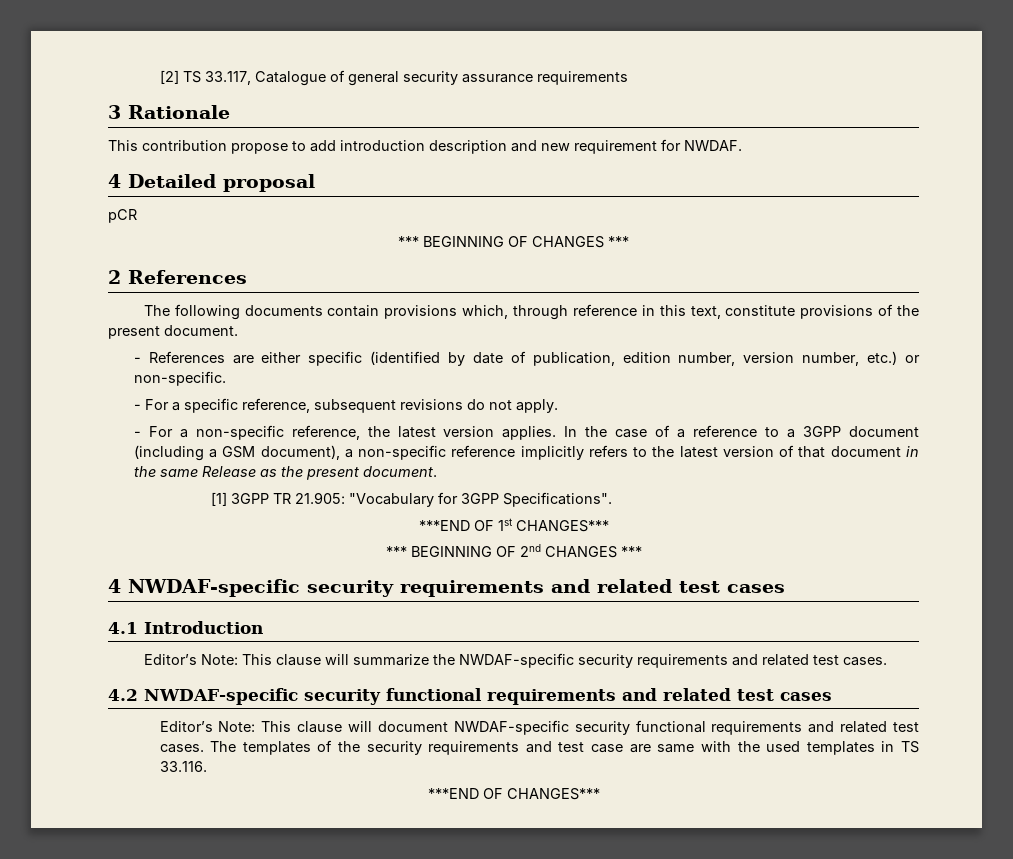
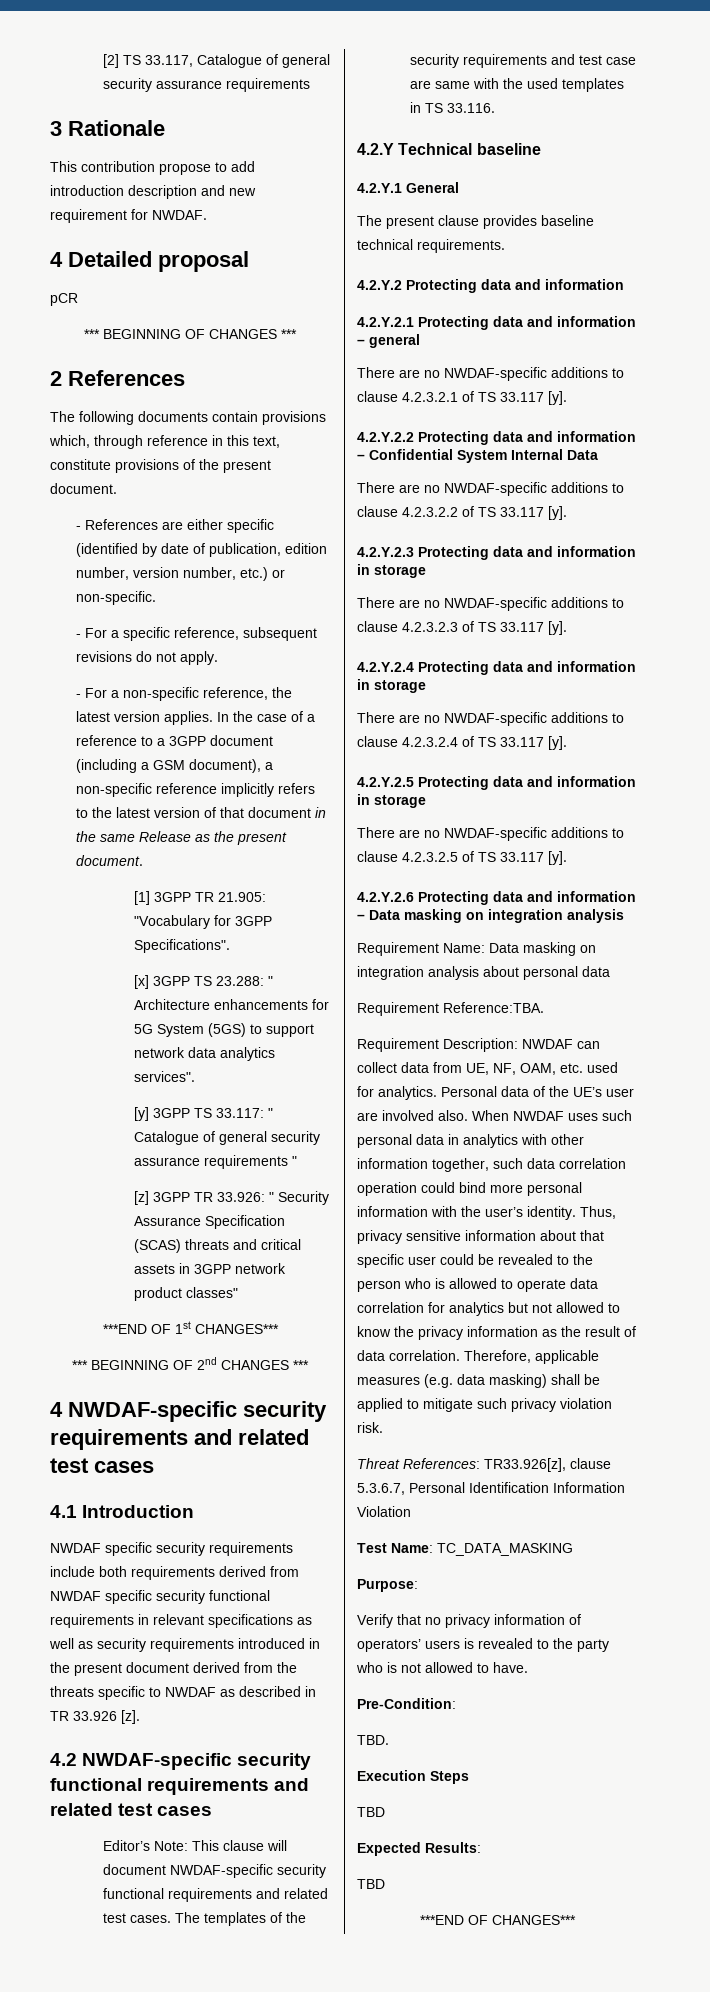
(613, 499) none -> [134,975,273,989] [134,999,329,1010] [134,1023,314,1037] [134,1047,275,1061] [134,1071,195,1082] [134,1107,273,1121] [134,1131,320,1145] [134,1155,297,1169] [134,1191,329,1205] [134,1215,285,1229] [134,1239,301,1253] [134,1263,286,1274] [134,1287,238,1301] // [x] 3GPP TS 23.288: " Architecture enhancements for 5G System (5GS) to support network data analytics services". // [y] 3GPP TS 33.117: " Catalogue of general security assurance requirements " // [z] 3GPP TR 33.926: " Security Assurance Specification (SCAS) threats and critical assets in 3GPP network product classes"
[143,653,887,668] Editor’s Note: This clause will summarize the NWDAF-specific security requirements and related test cases. -> [50,1542,293,1556] [50,1566,299,1580] [50,1590,270,1604] [50,1614,312,1628] [49,1638,320,1652] [50,1662,297,1676] [50,1686,316,1700] [50,1710,140,1724] NWDAF specific security requirements include both requirements derived from NWDAF specific security functional requirements in relevant specifications as well as security requirements introduced in the present document derived from the threats specific to NWDAF as described in TR 33.926 [z].
(207, 766) none -> [357,143,541,155] [357,182,459,193] [357,215,594,229] [357,239,505,253] [357,279,624,293] [357,316,636,330] [357,334,420,348] [357,367,624,381] [357,391,567,405] [357,431,636,445] [357,449,598,463] [357,482,624,496] [357,506,567,520] [357,546,636,560] [357,564,426,578] [357,597,624,611] [357,621,567,635] [357,661,636,675] [357,679,426,693] [357,712,624,726] [357,736,567,750] [357,776,636,790] [357,794,426,808] [357,827,624,841] [357,851,567,865] [357,891,636,905] [357,909,624,923] [357,942,596,956] [357,966,610,980] [357,1002,544,1016] [357,1038,600,1052] [357,1062,618,1075] [357,1086,634,1100] [357,1110,632,1121] [357,1134,584,1148] [357,1158,626,1172] [357,1182,582,1196] [357,1206,616,1220] [357,1230,604,1244] [357,1254,593,1268] [357,1278,598,1292] [357,1302,620,1316] [357,1326,636,1340] [357,1350,599,1364] [357,1374,600,1388] [357,1398,612,1412] [357,1422,383,1433] [357,1458,611,1472] [357,1482,625,1495] [357,1506,411,1517] [357,1543,573,1556] [357,1579,418,1592] [357,1614,581,1628] [357,1638,609,1652] [356,1662,528,1673] [357,1698,456,1709] [357,1735,389,1745] [357,1770,469,1784] [357,1807,385,1817] [357,1842,481,1856] [357,1879,385,1889] // 4.2.Y Technical baseline // 4.2.Y.1 General // The present clause provides baseline technical requirements. // 4.2.Y.2 Protecting data and information // 4.2.Y.2.1 Protecting data and information – general // There are no NWDAF-specific additions to clause 4.2.3.2.1 of TS 33.117 [y]. // 4.2.Y.2.2 Protecting data and information – Confidential System Internal Data // There are no NWDAF-specific additions to clause 4.2.3.2.2 of TS 33.117 [y]. // 4.2.Y.2.3 Protecting data and information in storage // There are no NWDAF-specific additions to clause 4.2.3.2.3 of TS 33.117 [y]. // 4.2.Y.2.4 Protecting data and information in storage // There are no NWDAF-specific additions to clause 4.2.3.2.4 of TS 33.117 [y]. // 4.2.Y.2.5 Protecting data and information in storage // There are no NWDAF-specific additions to clause 4.2.3.2.5 of TS 33.117 [y]. // 4.2.Y.2.6 Protecting data and information – Data masking on integration analysis // Requirement Name: Data masking on integration analysis about personal data // Requirement Reference:TBA. // Requirement Description: NWDAF can collect data from UE, NF, OAM, etc. used for analytics. Personal data of the UE’s user are involved also. When NWDAF uses such personal data in analytics with other information together, such data correlation operation could bind more personal information with the user’s identity. Thus, privacy sensitive information about that specific user could be revealed to the person who is allowed to operate data correlation for analytics but not allowed to know the privacy information as the result of data correlation. Therefore, applicable measures (e.g. data masking) shall be applied to mitigate such privacy violation risk. // Threat References: TR33.926[z], clause 5.3.6.7, Personal Identification Information Violation // Test Name: TC_DATA_MASKING // Purpose: // Verify that no privacy information of operators’ users is revealed to the party who is not allowed to have. // Pre-Condition: // TBD. // Execution Steps // TBD // Expected Results: // TBD

